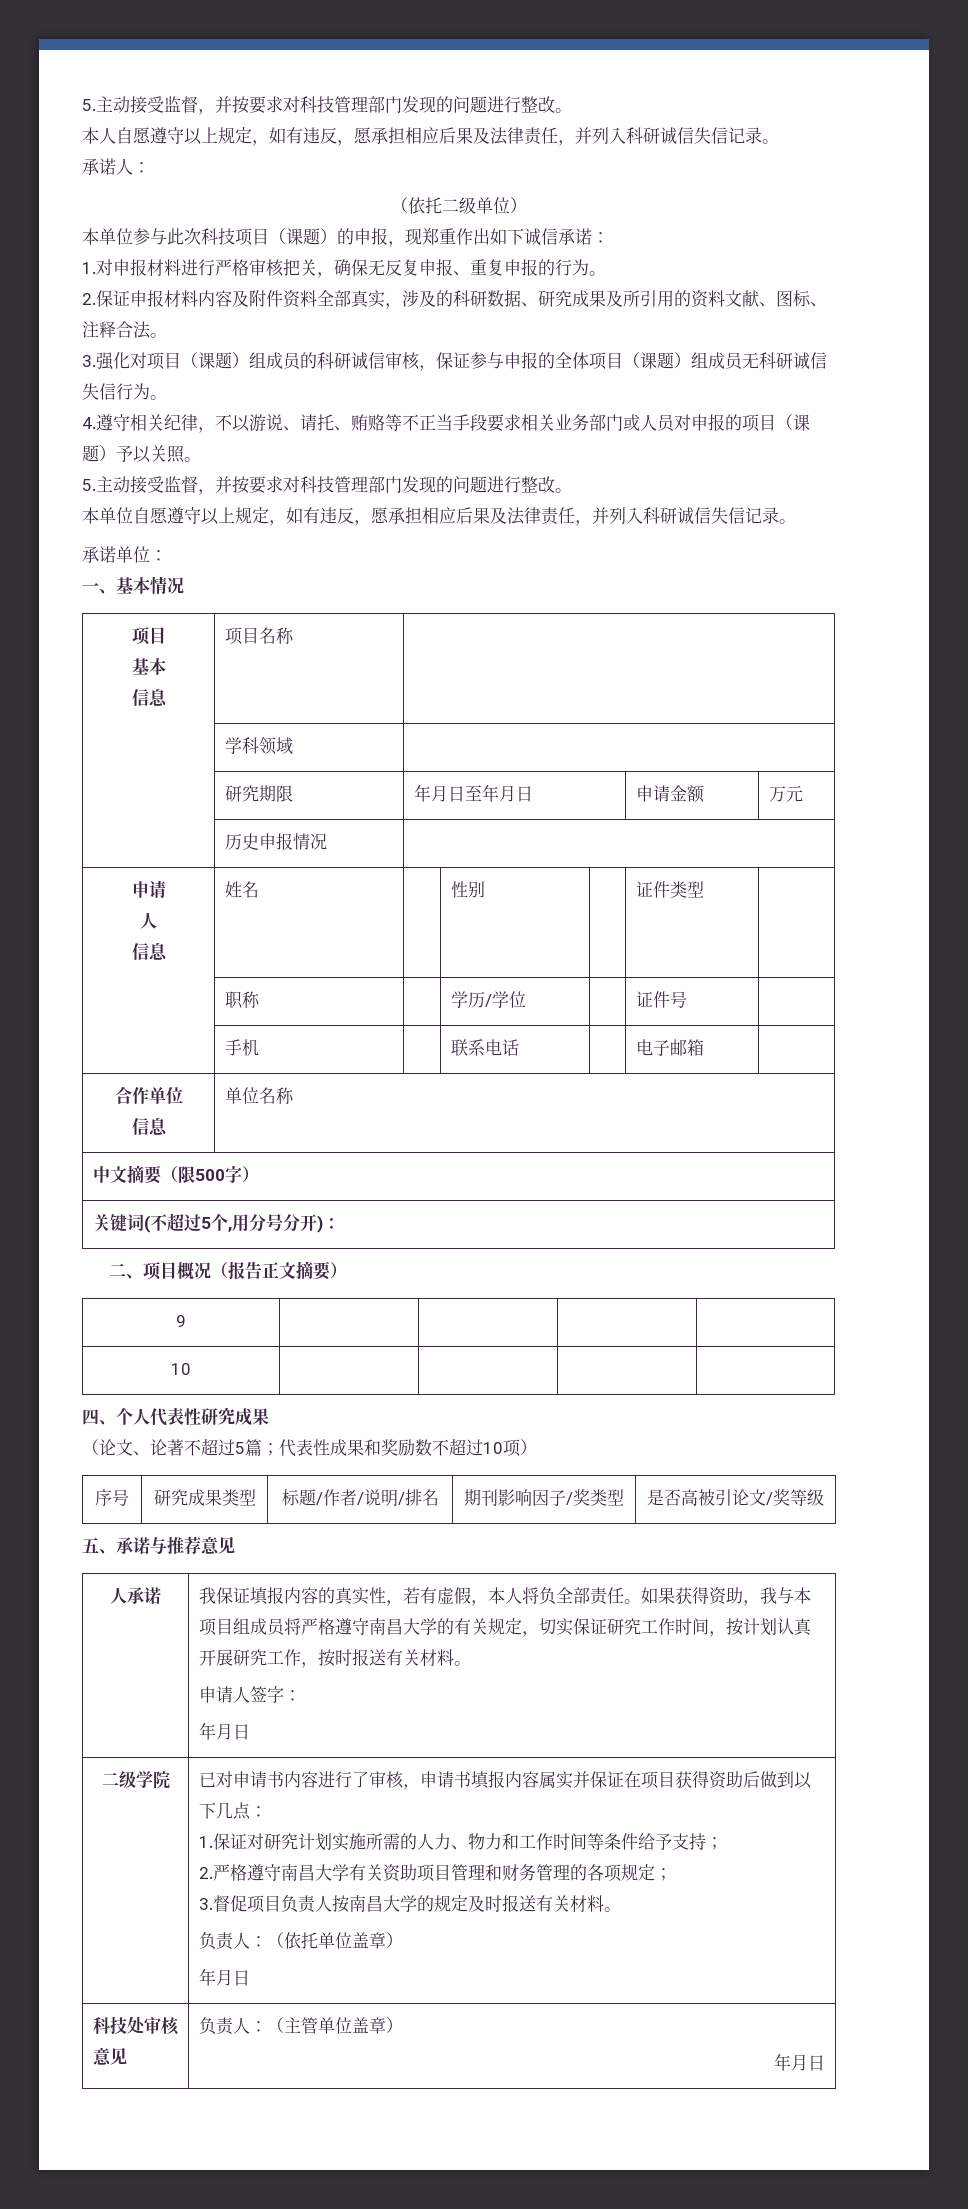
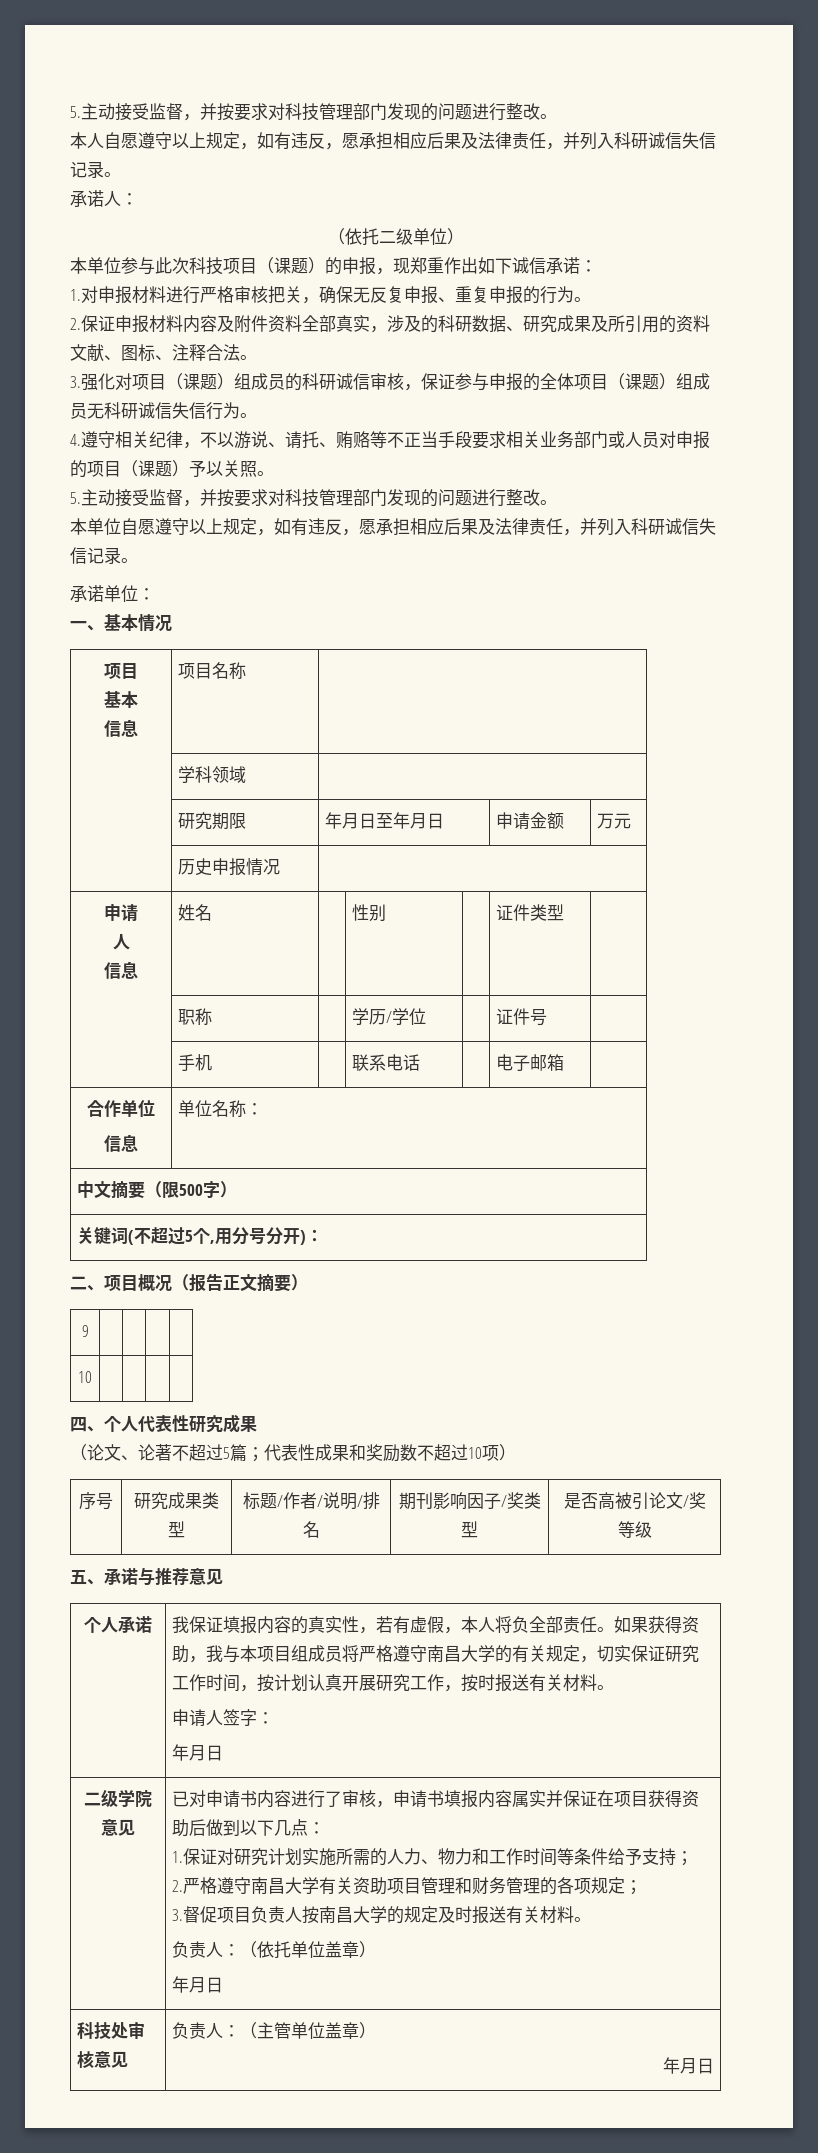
(294, 1095) none -> [246,1103,264,1115] ：
(235, 1545) none -> [84,1617,101,1633] 个
(170, 1780) none -> [101,1819,135,1836] 意见

